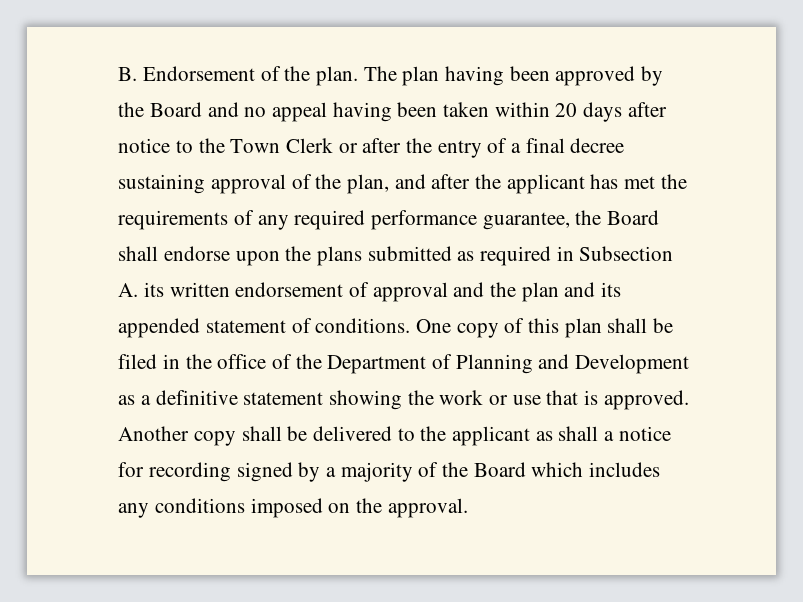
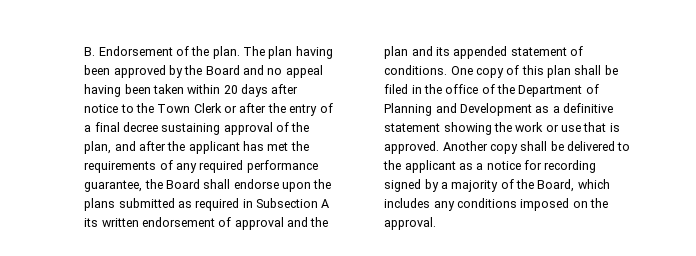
[118,283,139,297] A. -> [321,199,330,208] A
[558,426,599,441] shall -> (473, 166) none
[473,462,526,477] Board -> [537,179,575,192] Board,

